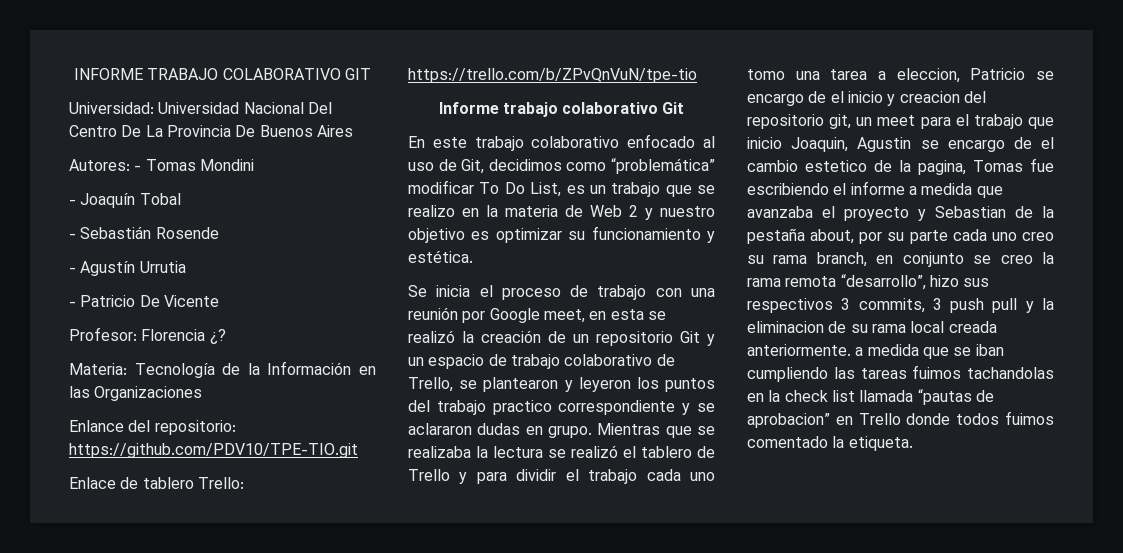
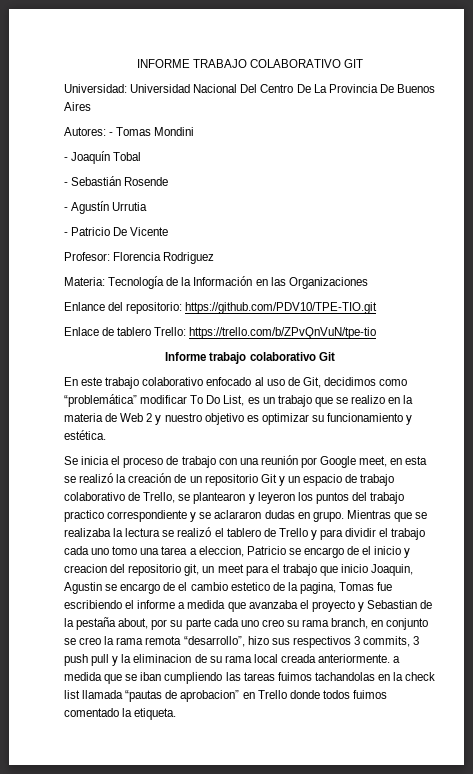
[209,329,226,344] ¿? -> [163,252,215,264] Rodriguez

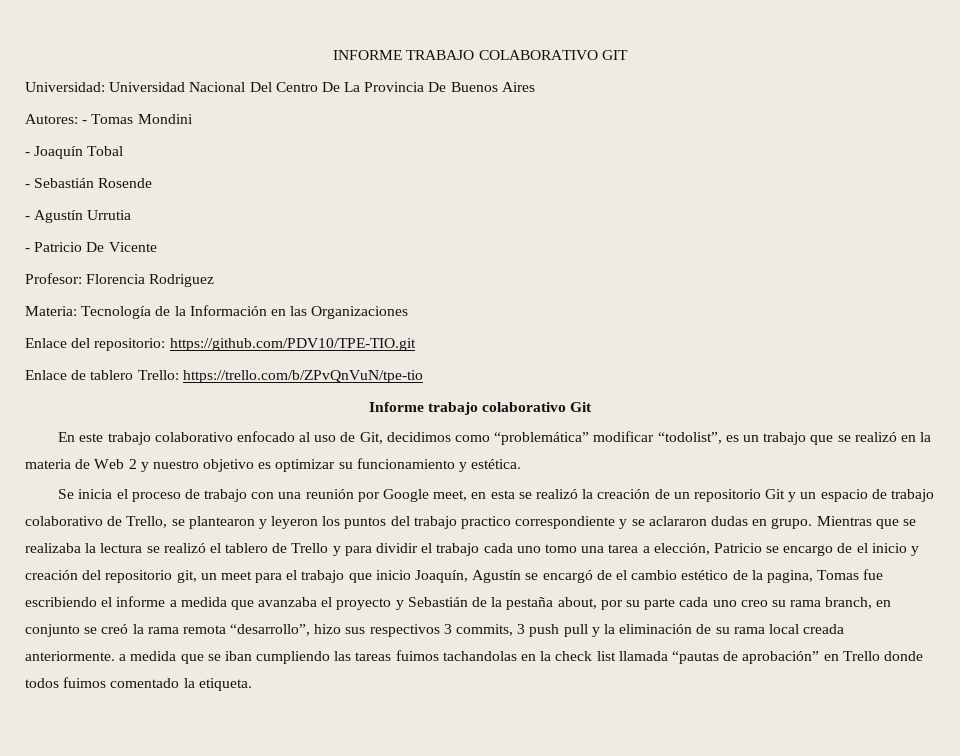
[64,302,105,311] Enlance -> [25,338,67,348] Enlace
[190,395,245,406] To Do List, -> [657,432,722,444] “todolist”,
[351,395,386,404] realizo -> [854,432,897,442] realizó
[198,546,244,557] eleccion, -> [653,543,710,555] elección,
[64,564,107,573] creacion -> [25,570,78,580] creación
[371,564,414,576] [64,582,161,594] Joaquin, Agustin se encargo -> [415,570,593,583] Joaquín, Agustín se encargó
[230,582,270,591] estetico -> [681,570,729,580] estético
[367,600,418,609] Sebastian -> [407,597,468,607] Sebastián
[79,637,102,645] creo -> [101,624,129,634] creó
[133,654,192,663] eliminacion -> [619,624,693,634] eliminación
[180,690,240,702] aprobacion” -> [742,651,820,664] aprobación”

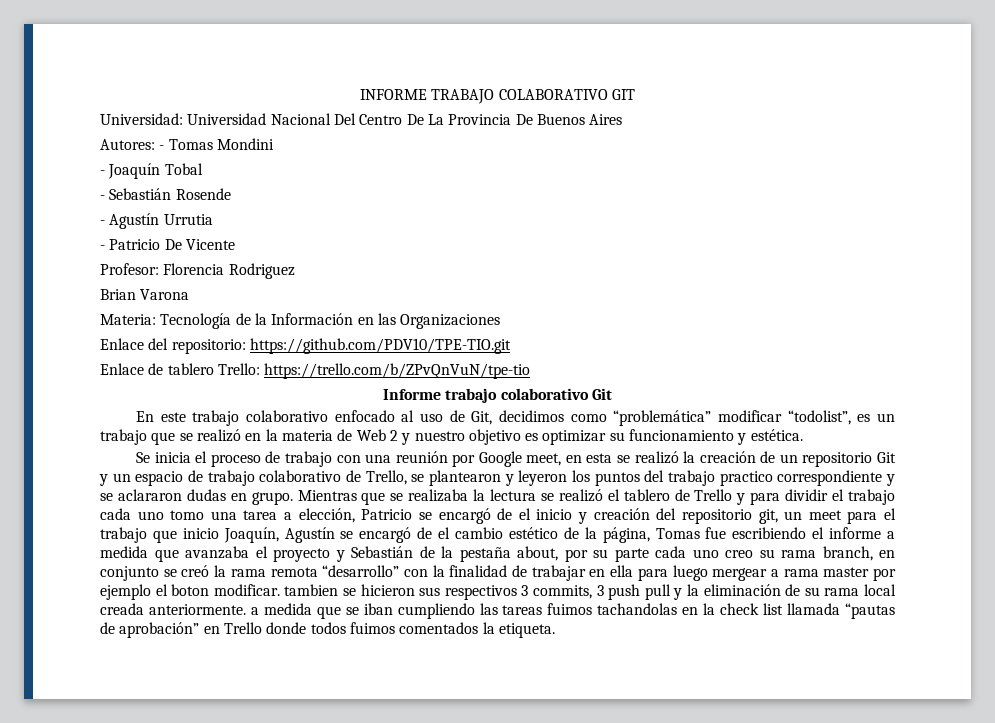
(215, 280) none -> [100,289,190,300] // Brian Varona
[783,545,834,556] encargo -> [438,508,491,524] encargó
[766,570,813,583] pagina, -> [602,527,650,543] página,
[230,624,342,636] “desarrollo”, hizo -> [322,565,897,581] [100,584,415,600] “desarrollo” con la finalidad de trabajar en ella para luego mergear a rama master por ejemplo el boton modificar. tambien se hicieron
[110,678,180,688] comentado -> [399,622,479,634] comentados

